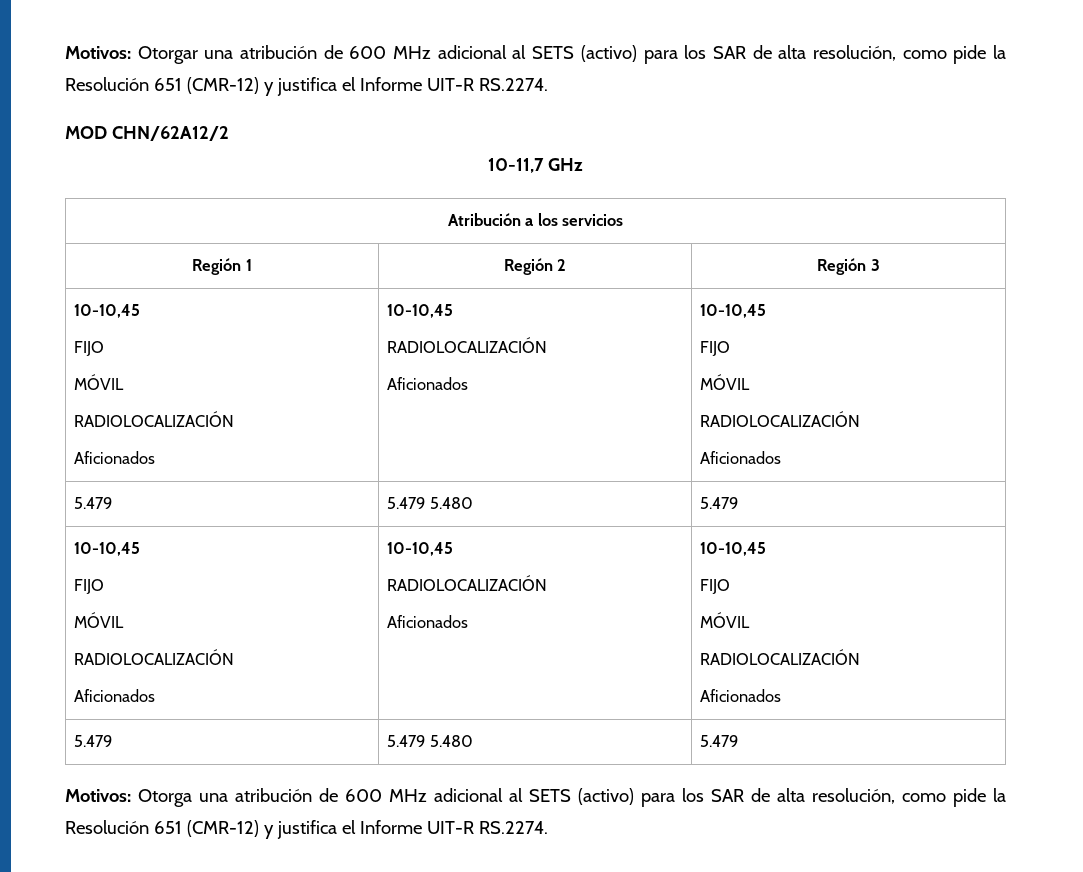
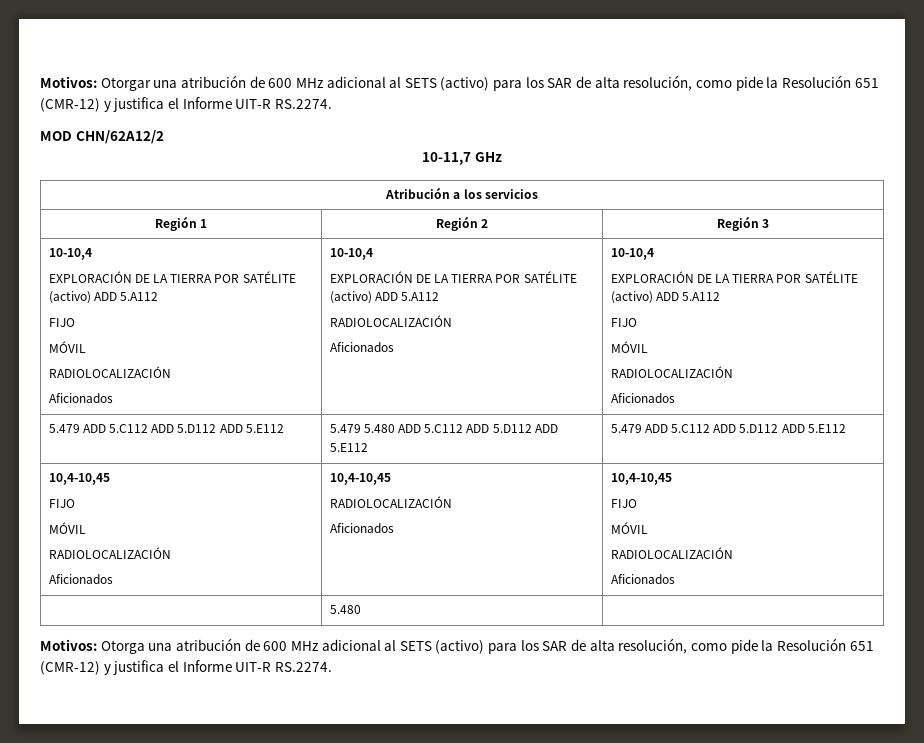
[74,304,141,318] [74,341,105,356] [74,374,125,390] [74,411,235,427] [74,451,156,464] [387,304,454,318] [387,337,548,353] [387,377,469,390] [700,304,767,318] [700,341,731,356] [700,374,751,390] [700,411,861,427] [700,451,782,464] [74,497,113,509] [387,497,473,509] [700,497,739,509] [74,542,141,556] [74,579,105,594] [74,612,125,628] [74,649,235,665] [74,689,156,702] [387,542,454,556] [387,575,548,591] [387,615,469,628] [700,542,767,556] [700,579,731,594] [700,612,751,628] [700,649,861,665] [700,689,782,702] [74,735,113,747] [387,735,473,747] [700,735,739,747] 10-10,45 // FIJO // MÓVIL // RADIOLOCALIZACIÓN // Aficionados | 10-10,45 // RADIOLOCALIZACIÓN // Aficionados | 10-10,45 // FIJO // MÓVIL // RADIOLOCALIZACIÓN // Aficionados // 5.479 | 5.479 5.480 | 5.479 // 10-10,45 // FIJO // MÓVIL // RADIOLOCALIZACIÓN // Aficionados | 10-10,45 // RADIOLOCALIZACIÓN // Aficionados | 10-10,45 // FIJO // MÓVIL // RADIOLOCALIZACIÓN // Aficionados // 5.479 | 5.479 5.480 | 5.479 -> [48,248,92,260] [48,271,296,283] [48,291,158,304] [48,318,75,327] [48,341,86,353] [48,366,171,378] [48,393,113,403] [329,248,373,260] [329,271,577,283] [329,291,439,304] [329,315,452,327] [329,342,394,352] [610,248,654,260] [610,271,858,283] [610,291,720,304] [610,318,637,327] [610,341,648,353] [610,366,733,378] [610,393,675,403] [48,424,284,433] [329,424,558,433] [329,443,368,452] [610,424,846,433] [48,473,110,485] [48,499,75,508] [48,522,86,534] [48,547,171,559] [48,574,113,584] [329,473,391,485] [329,496,452,508] [329,523,394,533] [610,473,672,485] [610,499,637,508] [610,522,648,534] [610,547,733,559] [610,574,675,584] [329,605,361,614] 10-10,4 // EXPLORACIÓN DE LA TIERRA POR SATÉLITE (activo) ADD 5.A112 // FIJO // MÓVIL // RADIOLOCALIZACIÓN // Aficionados | 10-10,4 // EXPLORACIÓN DE LA TIERRA POR SATÉLITE (activo) ADD 5.A112 // RADIOLOCALIZACIÓN // Aficionados | 10-10,4 // EXPLORACIÓN DE LA TIERRA POR SATÉLITE (activo) ADD 5.A112 // FIJO // MÓVIL // RADIOLOCALIZACIÓN // Aficionados // 5.479 ADD 5.C112 ADD 5.D112 ADD 5.E112 | 5.479 5.480 ADD 5.C112 ADD 5.D112 ADD 5.E112 | 5.479 ADD 5.C112 ADD 5.D112 ADD 5.E112 // 10,4-10,45 // FIJO // MÓVIL // RADIOLOCALIZACIÓN // Aficionados | 10,4-10,45 // RADIOLOCALIZACIÓN // Aficionados | 10,4-10,45 // FIJO // MÓVIL // RADIOLOCALIZACIÓN // Aficionados // | 5.480 |

